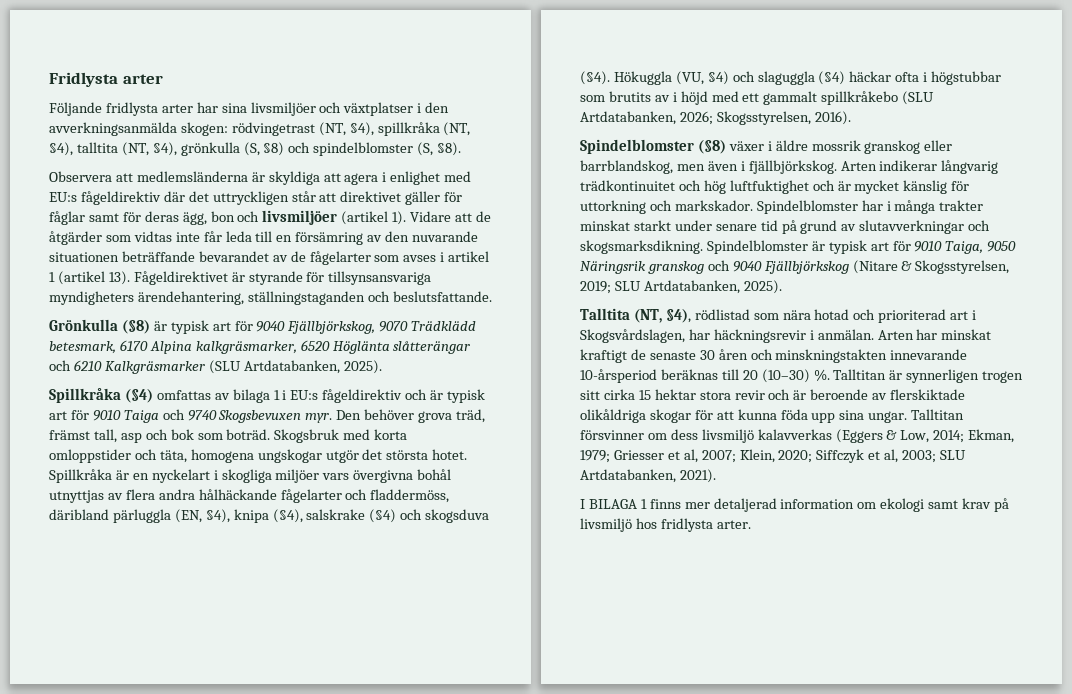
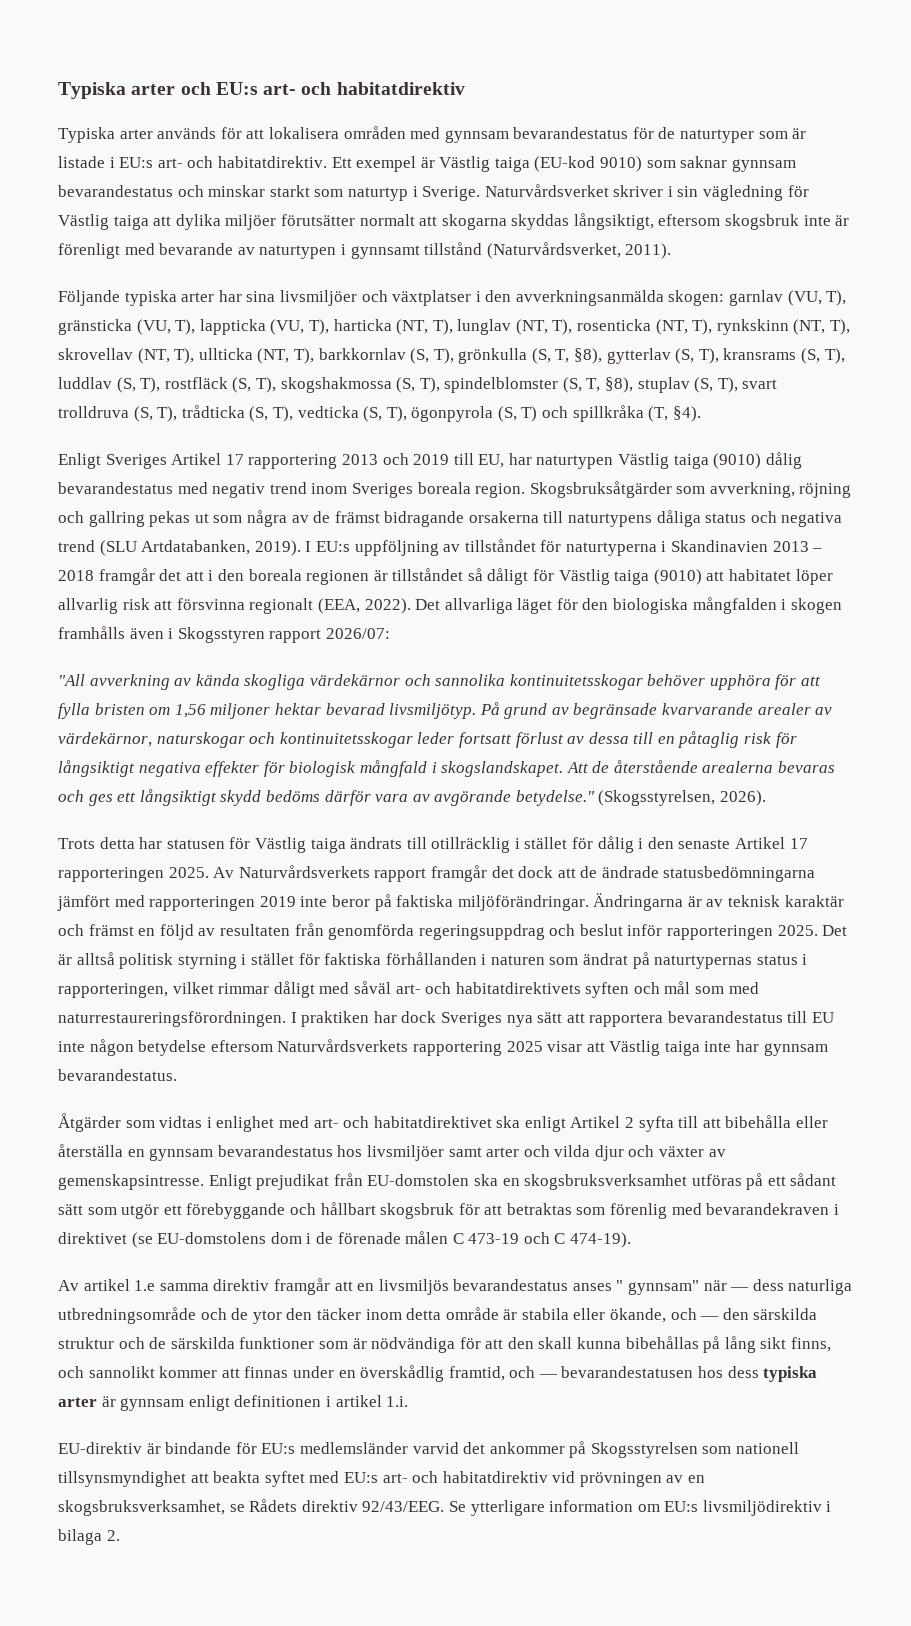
[49,72,163,87] Fridlysta arter -> [58,82,465,99] [58,126,807,143] [58,156,796,172] [58,184,809,201] [58,213,850,230] [58,242,672,259] Typiska arter och EU:s art- och habitatdirektiv // Typiska arter används för att lokalisera områden med gynnsam bevarandestatus för de naturtyper som är listade i EU:s art- och habitatdirektiv. Ett exempel är Västlig taiga (EU-kod 9010) som saknar gynnsam bevarandestatus och minskar starkt som naturtyp i Sverige. Naturvårdsverket skriver i sin vägledning för Västlig taiga att dylika miljöer förutsätter normalt att skogarna skyddas långsiktigt, eftersom skogsbruk inte är förenligt med bevarande av naturtypen i gynnsamt tillstånd (Naturvårdsverket, 2011).
[105,102,158,116] fridlysta -> [124,290,177,306] typiska
[231,122,471,136] [49,142,462,156] [49,171,472,185] [49,191,463,205] [49,210,491,225] [49,231,479,245] [49,251,490,265] [49,271,432,285] [49,291,492,305] [49,319,477,334] [49,340,471,354] [49,360,382,374] [49,388,486,403] [49,409,486,423] [49,429,408,443] [49,449,468,463] [49,469,452,483] [49,489,450,503] [49,509,490,523] [580,71,1002,85] [580,91,935,105] [580,111,851,125] [580,139,953,154] [580,160,999,174] [580,180,970,194] [580,200,984,214] [580,220,991,234] [580,240,1017,254] [580,260,1010,274] [580,280,782,294] [580,308,977,323] [580,329,992,343] [580,349,968,363] [580,369,1024,383] [580,389,966,400] [580,409,965,423] [580,429,1015,443] [580,449,967,463] [580,469,716,483] [580,498,1010,512] [580,518,751,532] rödvingetrast (NT, §4), spillkråka (NT, §4), talltita (NT, §4), grönkulla (S, §8) och spindelblomster (S, §8). // Observera att medlemsländerna är skyldiga att agera i enlighet med EU:s fågeldirektiv där det uttryckligen står att direktivet gäller för fåglar samt för deras ägg, bon och livsmiljöer (artikel 1). Vidare att de åtgärder som vidtas inte får leda till en försämring av den nuvarande situationen beträffande bevarandet av de fågelarter som avses i artikel 1 (artikel 13). Fågeldirektivet är styrande för tillsynsansvariga myndigheters ärendehantering, ställningstaganden och beslutsfattande. // Grönkulla (§8) är typisk art för 9040 Fjällbjörkskog, 9070 Trädklädd betesmark, 6170 Alpina kalkgräsmarker, 6520 Höglänta slåtterängar och 6210 Kalkgräsmarker (SLU Artdatabanken, 2025). // Spillkråka (§4) omfattas av bilaga 1 i EU:s fågeldirektiv och är typisk art för 9010 Taiga och 9740 Skogsbevuxen myr. Den behöver grova träd, främst tall, asp och bok som boträd. Skogsbruk med korta omloppstider och täta, homogena ungskogar utgör det största hotet. Spillkråka är en nyckelart i skogliga miljöer vars övergivna bohål utnyttjas av flera andra hålhäckande fågelarter och fladdermöss, däribland pärluggla (EN, §4), knipa (§4), salskrake (§4) och skogsduva (§4). Hökuggla (VU, §4) och slaguggla (§4) häckar ofta i högstubbar som brutits av i höjd med ett gammalt spillkråkebo (SLU Artdatabanken, 2026; Skogsstyrelsen, 2016). // Spindelblomster (§8) växer i äldre mossrik granskog eller barrblandskog, men även i fjällbjörkskog. Arten indikerar långvarig trädkontinuitet och hög luftfuktighet och är mycket känslig för uttorkning och markskador. Spindelblomster har i många trakter minskat starkt under senare tid på grund av slutavverkningar och skogsmarksdikning. Spindelblomster är typisk art för 9010 Taiga, 9050 Näringsrik granskog och 9040 Fjällbjörkskog (Nitare & Skogsstyrelsen, 2019; SLU Artdatabanken, 2025). // Talltita (NT, §4), rödlistad som nära hotad och prioriterad art i Skogsvårdslagen, har häckningsrevir i anmälan. Arten har minskat kraftigt de senaste 30 åren och minskningstakten innevarande 10-årsperiod beräknas till 20 (10–30) %. Talltitan är synnerligen trogen sitt cirka 15 hektar stora revir och är beroende av flerskiktade olikåldriga skogar för att kunna föda upp sina ungar. Talltitan försvinner om dess livsmiljö kalavverkas (Eggers & Low, 2014; Ekman, 1979; Griesser et al, 2007; Klein, 2020; Siffczyk et al, 2003; SLU Artdatabanken, 2021). // I BILAGA 1 finns mer detaljerad information om ekologi samt krav på livsmiljö hos fridlysta arter. -> [729,290,847,306] [58,319,851,335] [58,348,845,364] [58,377,778,393] [58,405,701,422] [58,452,802,469] [58,481,852,498] [58,510,843,527] [58,539,823,556] [58,568,833,585] [58,597,842,614] [58,626,390,643] [58,674,822,690] [58,702,833,719] [58,731,797,748] [58,760,836,777] [58,789,767,806] [58,836,808,853] [58,865,816,882] [57,893,844,911] [58,923,848,940] [58,952,808,969] [58,981,759,998] [58,1011,835,1027] [58,1039,828,1056] [58,1069,177,1081] [58,1113,829,1132] [58,1144,726,1161] [58,1173,837,1190] [58,1202,839,1219] [58,1231,632,1248] [58,1278,853,1295] [58,1307,818,1324] [58,1336,832,1353] [58,1365,818,1382] [58,1395,409,1411] [58,1441,800,1458] [58,1471,706,1487] [58,1499,832,1516] [58,1529,120,1545] garnlav (VU, T), gränsticka (VU, T), lappticka (VU, T), harticka (NT, T), lunglav (NT, T), rosenticka (NT, T), rynkskinn (NT, T), skrovellav (NT, T), ullticka (NT, T), barkkornlav (S, T), grönkulla (S, T, §8), gytterlav (S, T), kransrams (S, T), luddlav (S, T), rostfläck (S, T), skogshakmossa (S, T), spindelblomster (S, T, §8), stuplav (S, T), svart trolldruva (S, T), trådticka (S, T), vedticka (S, T), ögonpyrola (S, T) och spillkråka (T, §4). // Enligt Sveriges Artikel 17 rapportering 2013 och 2019 till EU, har naturtypen Västlig taiga (9010) dålig bevarandestatus med negativ trend inom Sveriges boreala region. Skogsbruksåtgärder som avverkning, röjning och gallring pekas ut som några av de främst bidragande orsakerna till naturtypens dåliga status och negativa trend (SLU Artdatabanken, 2019). I EU:s uppföljning av tillståndet för naturtyperna i Skandinavien 2013 – 2018 framgår det att i den boreala regionen är tillståndet så dåligt för Västlig taiga (9010) att habitatet löper allvarlig risk att försvinna regionalt (EEA, 2022). Det allvarliga läget för den biologiska mångfalden i skogen framhålls även i Skogsstyren rapport 2026/07: // "All avverkning av kända skogliga värdekärnor och sannolika kontinuitetsskogar behöver upphöra för att fylla bristen om 1,56 miljoner hektar bevarad livsmiljötyp. På grund av begränsade kvarvarande arealer av värdekärnor, naturskogar och kontinuitetsskogar leder fortsatt förlust av dessa till en påtaglig risk för långsiktigt negativa effekter för biologisk mångfald i skogslandskapet. Att de återstående arealerna bevaras och ges ett långsiktigt skydd bedöms därför vara av avgörande betydelse." (Skogsstyrelsen, 2026). // Trots detta har statusen för Västlig taiga ändrats till otillräcklig i stället för dålig i den senaste Artikel 17 rapporteringen 2025. Av Naturvårdsverkets rapport framgår det dock att de ändrade statusbedömningarna jämfört med rapporteringen 2019 inte beror på faktiska miljöförändringar. Ändringarna är av teknisk karaktär och främst en följd av resultaten från genomförda regeringsuppdrag och beslut inför rapporteringen 2025. Det är alltså politisk styrning i stället för faktiska förhållanden i naturen som ändrat på naturtypernas status i rapporteringen, vilket rimmar dåligt med såväl art- och habitatdirektivets syften och mål som med naturrestaureringsförordningen. I praktiken har dock Sveriges nya sätt att rapportera bevarandestatus till EU inte någon betydelse eftersom Naturvårdsverkets rapportering 2025 visar att Västlig taiga inte har gynnsam bevarandestatus. // Åtgärder som vidtas i enlighet med art- och habitatdirektivet ska enligt Artikel 2 syfta till att bibehålla eller återställa en gynnsam bevarandestatus hos livsmiljöer samt arter och vilda djur och växter av gemenskapsintresse. Enligt prejudikat från EU-domstolen ska en skogsbruksverksamhet utföras på ett sådant sätt som utgör ett förebyggande och hållbart skogsbruk för att betraktas som förenlig med bevarandekraven i direktivet (se EU-domstolens dom i de förenade målen C 473-19 och C 474-19). // Av artikel 1.e samma direktiv framgår att en livsmiljös bevarandestatus anses " gynnsam" när — dess naturliga utbredningsområde och de ytor den täcker inom detta område är stabila eller ökande, och — den särskilda struktur och de särskilda funktioner som är nödvändiga för att den skall kunna bibehållas på lång sikt finns, och sannolikt kommer att finnas under en överskådlig framtid, och — bevarandestatusen hos dess typiska arter är gynnsam enligt definitionen i artikel 1.i. // EU-direktiv är bindande för EU:s medlemsländer varvid det ankommer på Skogsstyrelsen som nationell tillsynsmyndighet att beakta syftet med EU:s art- och habitatdirektiv vid prövningen av en skogsbruksverksamhet, se Rådets direktiv 92/43/EEG. Se ytterligare information om EU:s livsmiljödirektiv i bilaga 2.

